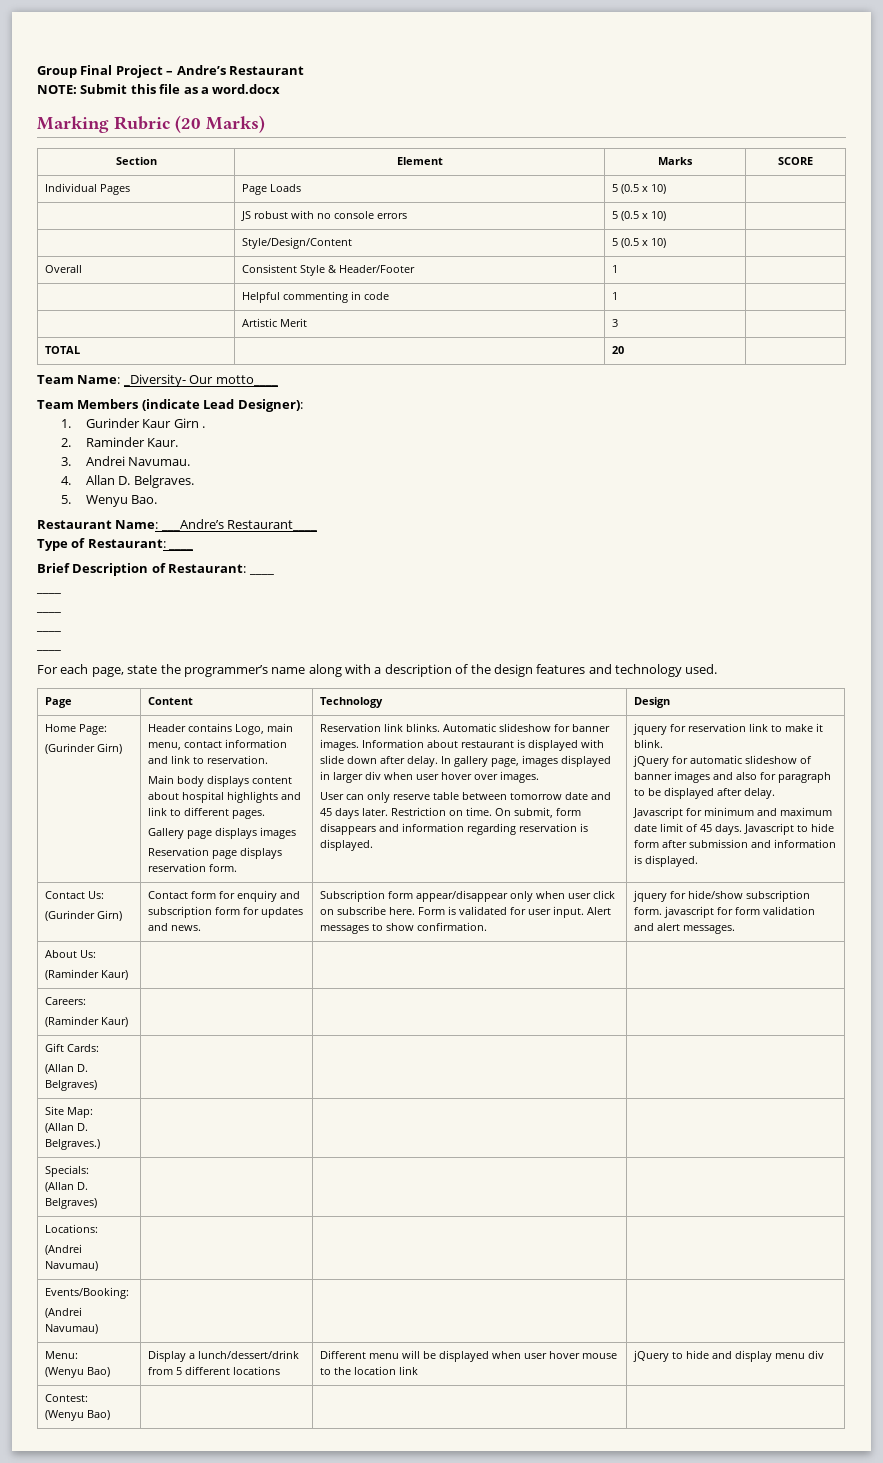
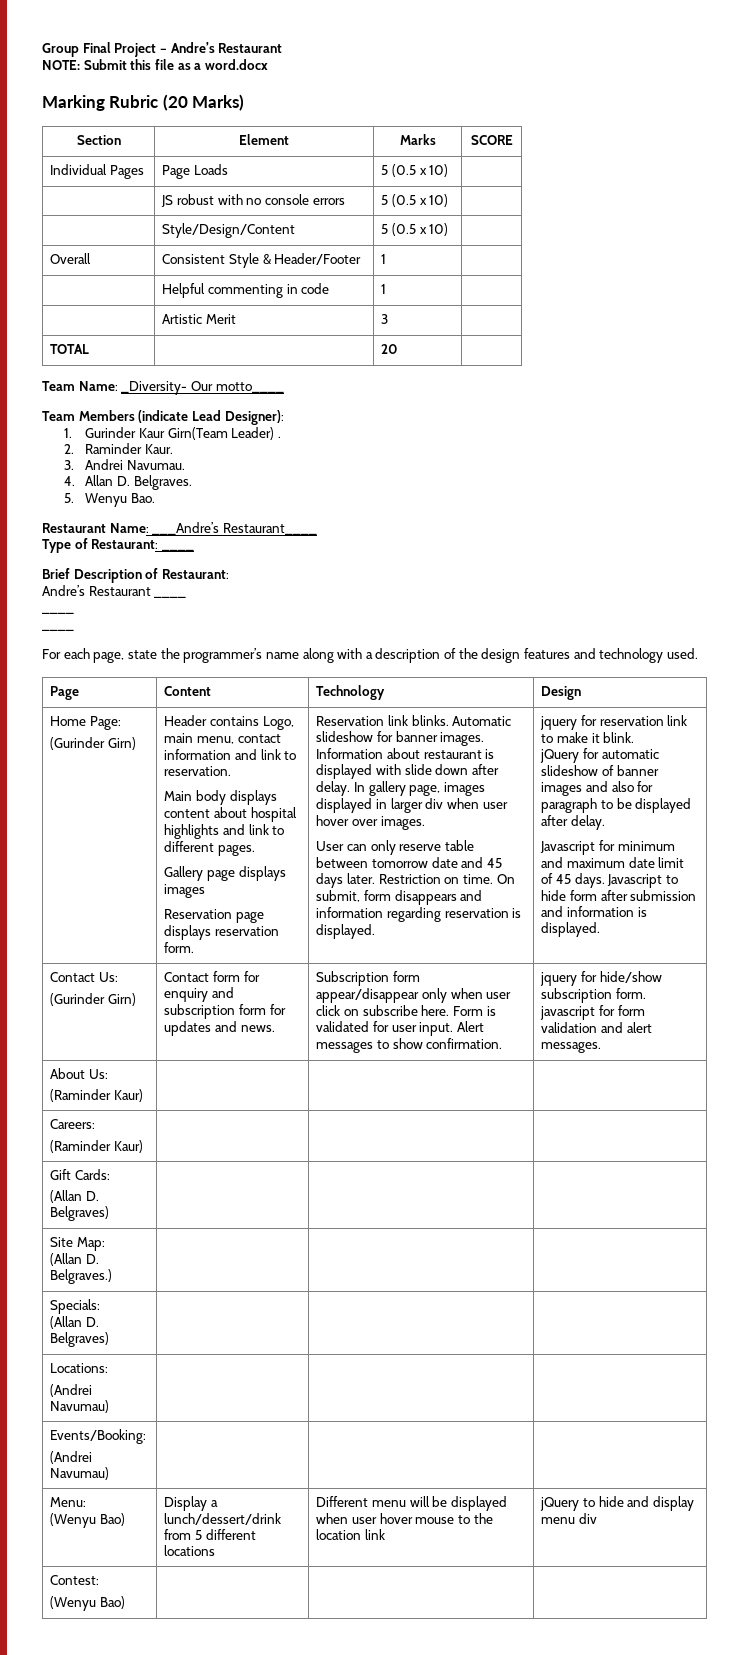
[173,418,199,428] Girn -> [167,427,275,440] Girn(Team Leader)
[248,573,274,575] [36,592,61,594] ____ // ____ // -> [42,585,151,596] // Andre’s Restaurant

